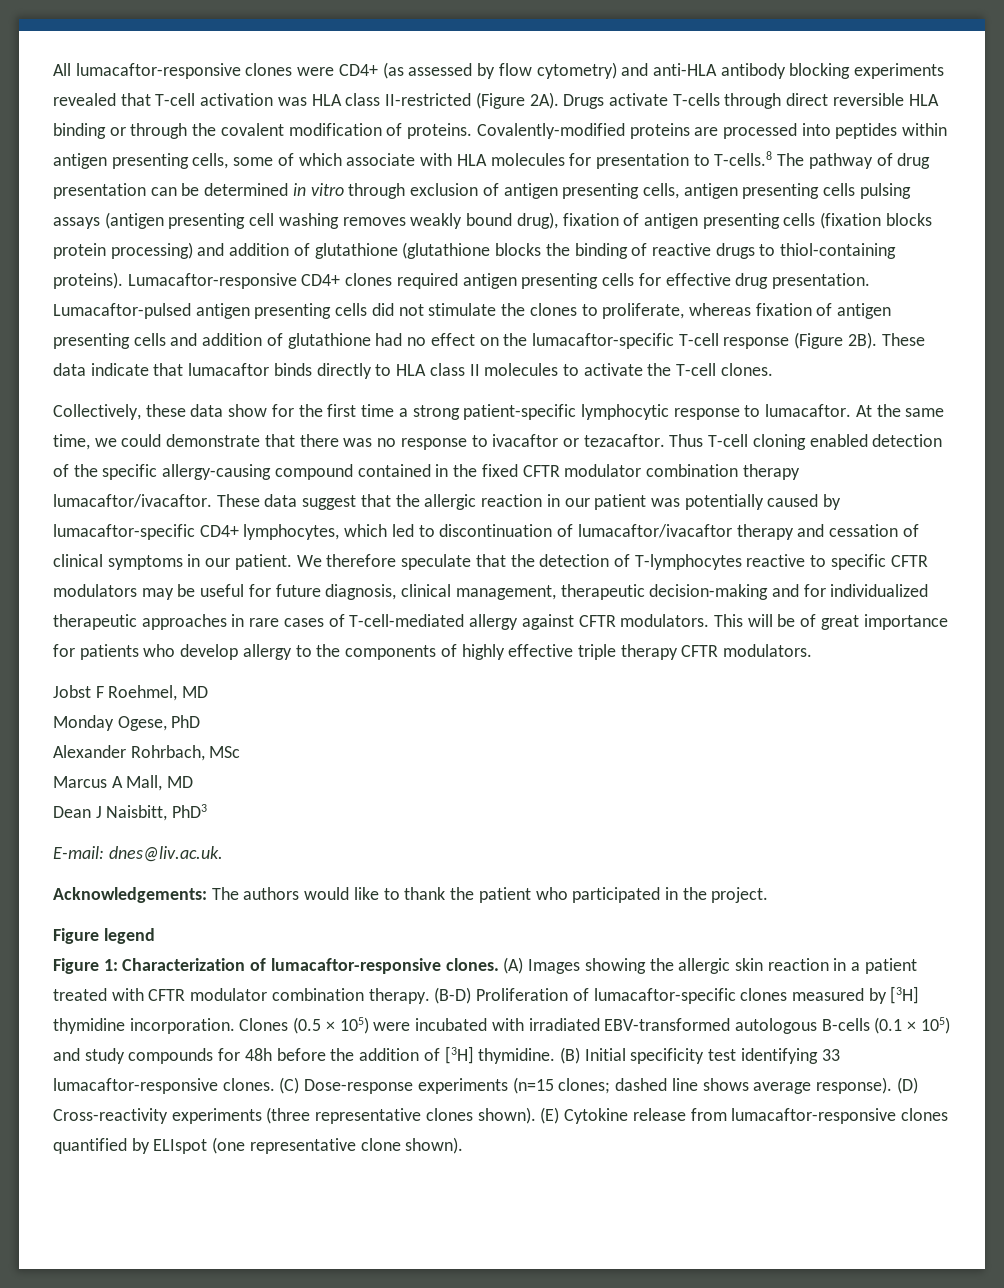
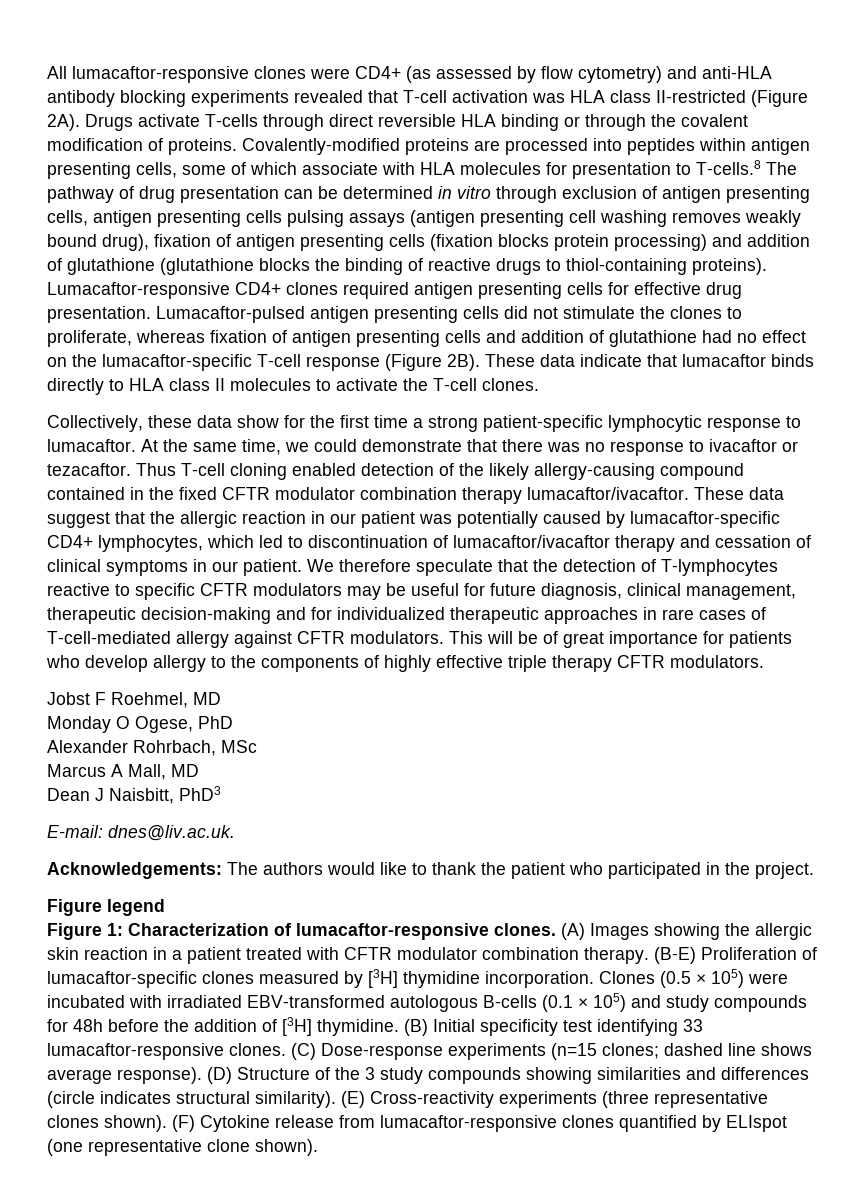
[102,464,158,480] specific -> [489,463,529,480] likely
(114, 723) none -> [116,716,130,729] O
[434,987,472,1004] (B-D) -> [654,947,696,964] (B-E)
(918, 1085) none -> [237,1067,809,1084] [47,1091,365,1108] Structure of the 3 study compounds showing similarities and differences (circle indicates structural similarity). (E)
[540,1107,560,1124] (E) -> [172,1115,195,1132] (F)

